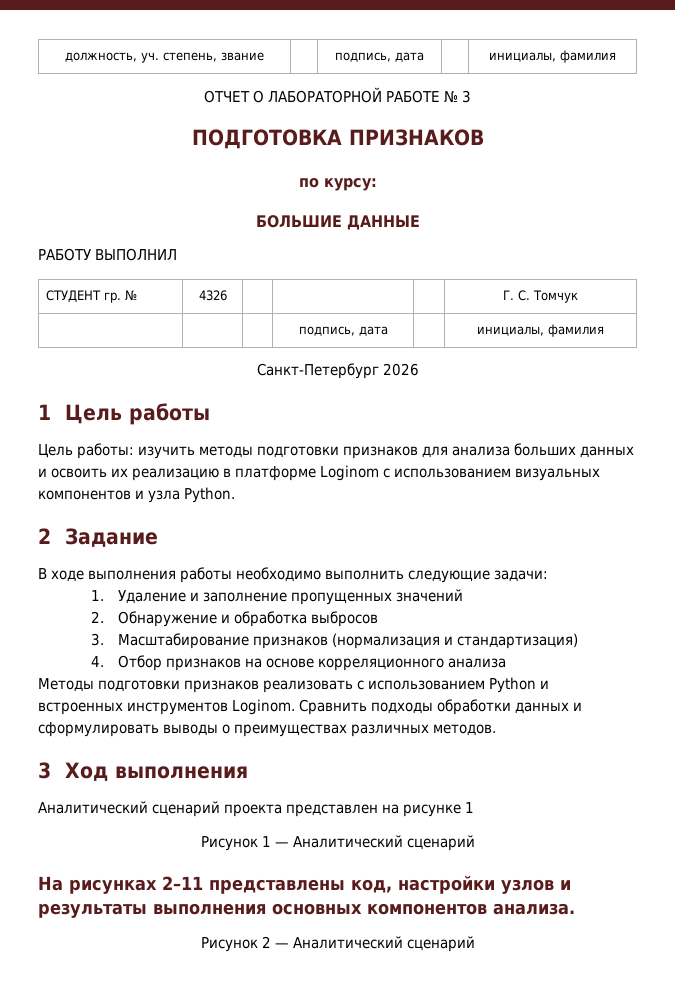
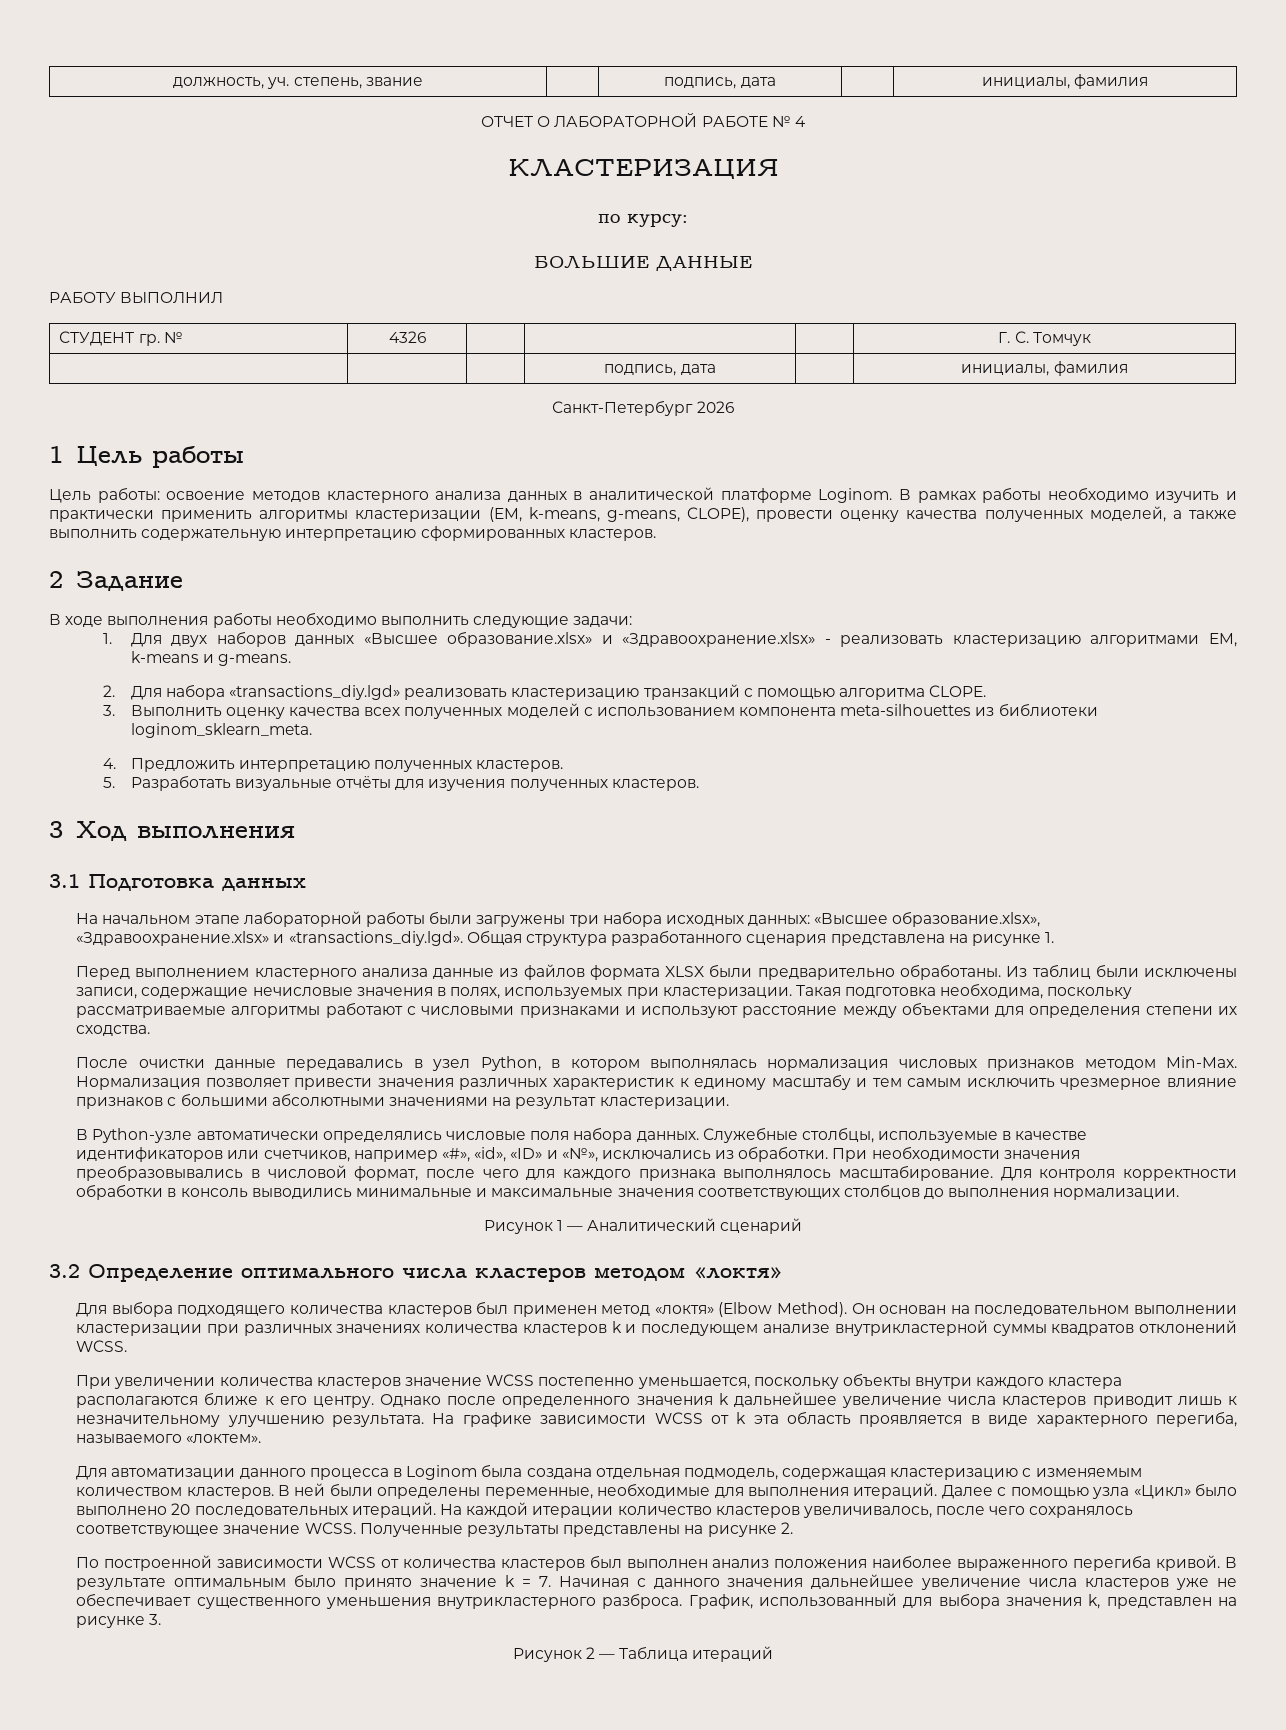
[462,90,471,103] [191,129,484,149] 3 // ПОДГОТОВКА ПРИЗНАКОВ -> [794,116,806,127] [507,159,779,179] 4 // КЛАСТЕРИЗАЦИЯ
[138,443,634,459] [38,465,600,481] [38,487,235,503] изучить методы подготовки признаков для анализа больших данных и освоить их реализацию в платформе Loginom с использованием визуальных компонентов и узла Python. -> [166,487,1237,503] [49,506,1237,522] [49,526,656,541] освоение методов кластерного анализа данных в аналитической платформе Loginom. В рамках работы необходимо изучить и практически применить алгоритмы кластеризации (EM, k-means, g-means, CLOPE), провести оценку качества полученных моделей, а также выполнить содержательную интерпретацию сформированных кластеров.
[117,589,463,605] [91,611,378,627] [91,633,578,649] [91,655,506,671] [38,677,549,693] [38,699,582,715] [38,722,496,737] [38,762,248,781] [38,801,474,817] Удаление и заполнение пропущенных значений // 2. Обнаружение и обработка выбросов // 3. Масштабирование признаков (нормализация и стандартизация) // 4. Отбор признаков на основе корреляционного анализа // Методы подготовки признаков реализовать с использованием Python и встроенных инструментов Loginom. Сравнить подходы обработки данных и сформулировать выводы о преимуществах различных методов. // 3 Ход выполнения // Аналитический сценарий проекта представлен на рисунке 1 -> [130,631,1237,647] [130,651,292,666] [103,684,987,700] [103,703,1098,719] [130,723,312,738] [103,758,564,772] [103,775,699,791] [49,821,296,841] [49,874,306,891] [76,911,1041,927] [76,930,1055,946] [76,964,1237,980] [76,983,1133,999] [76,1002,1238,1018] [76,1025,151,1036] [76,1056,1238,1071] [76,1074,1237,1090] [76,1093,729,1109] [76,1127,1088,1143] [76,1146,1080,1162] [76,1165,1237,1181] [76,1184,1180,1200] Для двух наборов данных «Высшее образование.xlsx» и «Здравоохранение.xlsx» - реализовать кластеризацию алгоритмами EM, k-means и g-means. // 2. Для набора «transactions_diy.lgd» реализовать кластеризацию транзакций с помощью алгоритма CLOPE. // 3. Выполнить оценку качества всех полученных моделей с использованием компонента meta-silhouettes из библиотеки loginom_sklearn_meta. // 4. Предложить интерпретацию полученных кластеров. // 5. Разработать визуальные отчёты для изучения полученных кластеров. // 3 Ход выполнения // 3.1 Подготовка данных // На начальном этапе лабораторной работы были загружены три набора исходных данных: «Высшее образование.xlsx», «Здравоохранение.xlsx» и «transactions_diy.lgd». Общая структура разработанного сценария представлена на рисунке 1. // Перед выполнением кластерного анализа данные из файлов формата XLSX были предварительно обработаны. Из таблиц были исключены записи, содержащие нечисловые значения в полях, используемых при кластеризации. Такая подготовка необходима, поскольку рассматриваемые алгоритмы работают с числовыми признаками и используют расстояние между объектами для определения степени их сходства. // После очистки данные передавались в узел Python, в котором выполнялась нормализация числовых признаков методом Min-Max. Нормализация позволяет привести значения различных характеристик к единому масштабу и тем самым исключить чрезмерное влияние признаков с большими абсолютными значениями на результат кластеризации. // В Python-узле автоматически определялись числовые поля набора данных. Служебные столбцы, используемые в качестве идентификаторов или счетчиков, например «#», «id», «ID» и «№», исключались из обработки. При необходимости значения преобразовывались в числовой формат, после чего для каждого признака выполнялось масштабирование. Для контроля корректности обработки в консоль выводились минимальные и максимальные значения соответствующих столбцов до выполнения нормализации.
[38,875,571,894] [38,903,575,918] На рисунках 2–11 представлены код, настройки узлов и результаты выполнения основных компонентов анализа. -> [49,1264,783,1282] [76,1301,1238,1317] [76,1320,1238,1336] [76,1340,128,1352] [76,1373,1123,1389] [76,1392,1238,1408] [76,1411,1237,1427] [76,1434,262,1444] [76,1464,1142,1480] [76,1483,1238,1499] [76,1502,1134,1518] [76,1522,793,1537] [76,1555,1237,1571] [76,1574,1238,1590] [76,1593,1237,1609] [76,1614,162,1628] 3.2 Определение оптимального числа кластеров методом «локтя» // Для выбора подходящего количества кластеров был применен метод «локтя» (Elbow Method). Он основан на последовательном выполнении кластеризации при различных значениях количества кластеров k и последующем анализе внутрикластерной суммы квадратов отклонений WCSS. // При увеличении количества кластеров значение WCSS постепенно уменьшается, поскольку объекты внутри каждого кластера располагаются ближе к его центру. Однако после определенного значения k дальнейшее увеличение числа кластеров приводит лишь к незначительному улучшению результата. На графике зависимости WCSS от k эта область проявляется в виде характерного перегиба, называемого «локтем». // Для автоматизации данного процесса в Loginom была создана отдельная подмодель, содержащая кластеризацию с изменяемым количеством кластеров. В ней были определены переменные, необходимые для выполнения итераций. Далее с помощью узла «Цикл» было выполнено 20 последовательных итераций. На каждой итерации количество кластеров увеличивалось, после чего сохранялось соответствующее значение WCSS. Полученные результаты представлены на рисунке 2. // По построенной зависимости WCSS от количества кластеров был выполнен анализ положения наиболее выраженного перегиба кривой. В результате оптимальным было принято значение k = 7. Начиная с данного значения дальнейшее увеличение числа кластеров уже не обеспечивает существенного уменьшения внутрикластерного разброса. График, использованный для выбора значения k, представлен на рисунке 3.
[292,936,475,952] Аналитический сценарий -> [619,1646,774,1662] Таблица итераций

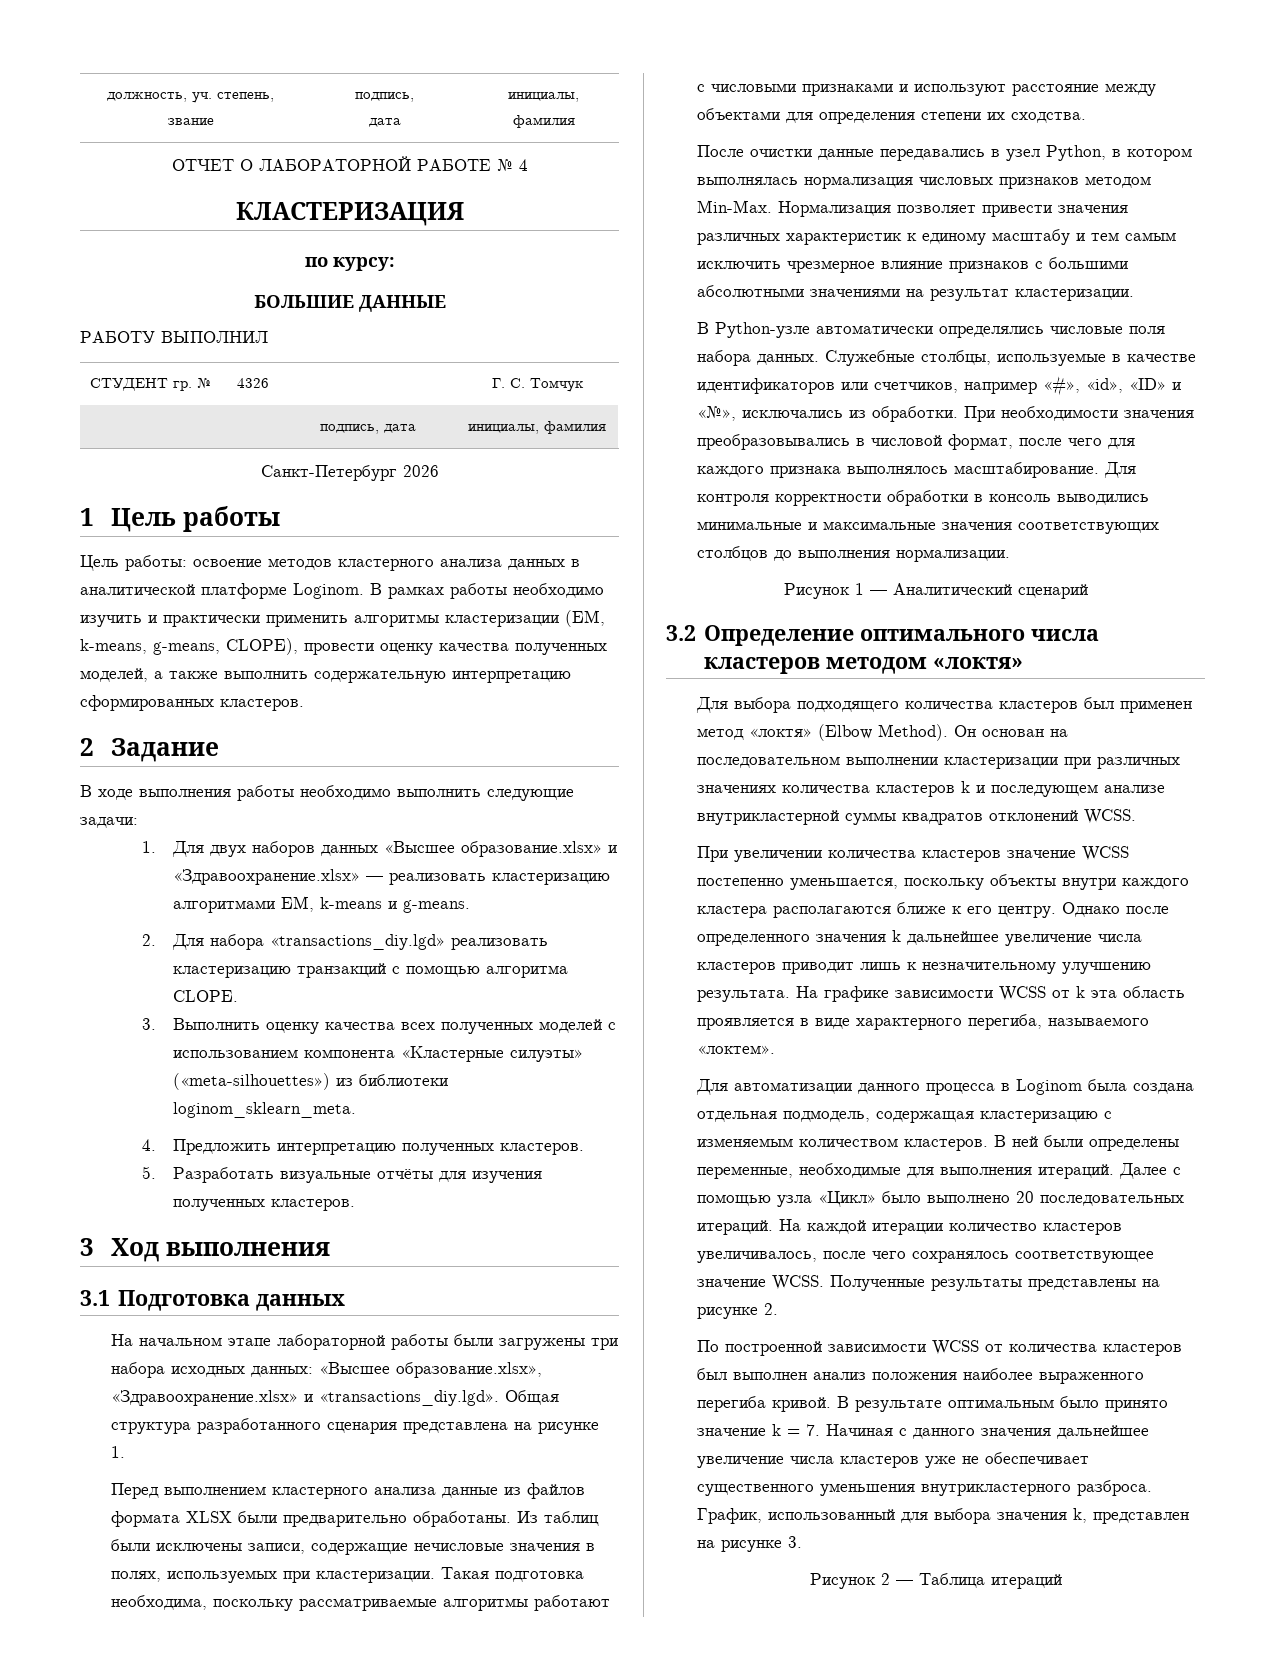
[824,639,831,644] - -> [366,876,384,881] —
[840,704,972,716] meta-silhouettes -> [401,1046,584,1062] [173,1073,331,1090] «Кластерные силуэты» («meta-silhouettes»)

